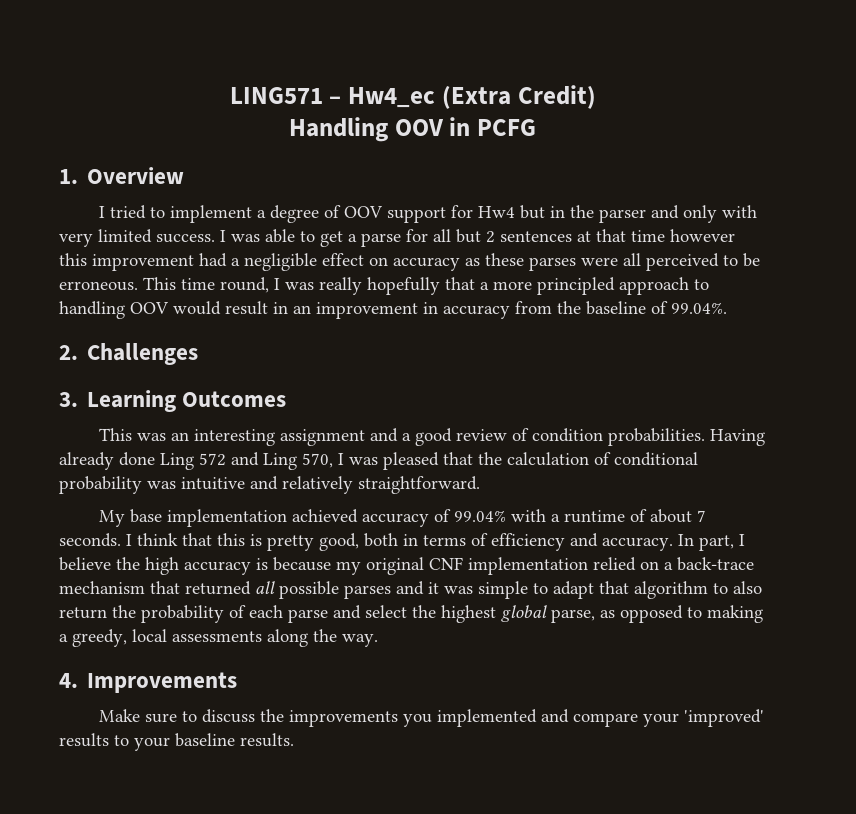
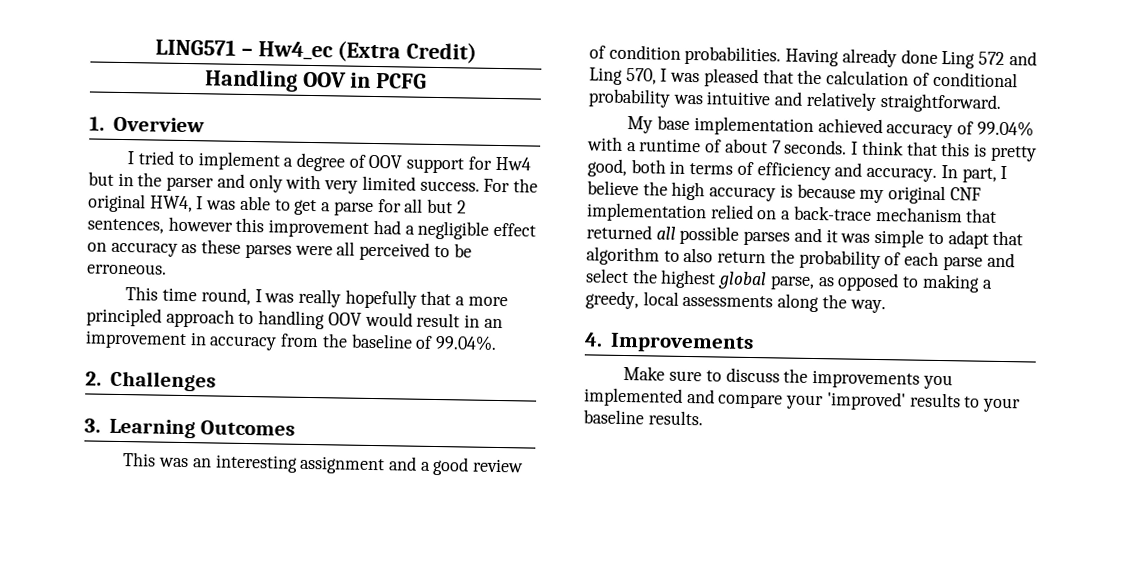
(215, 238) none -> [483,178,538,193] [88,193,193,213] For the original HW4,
[500,229,665,242] sentences at that time -> [87,218,164,234] sentences,
(138, 286) none -> (167, 269) //

